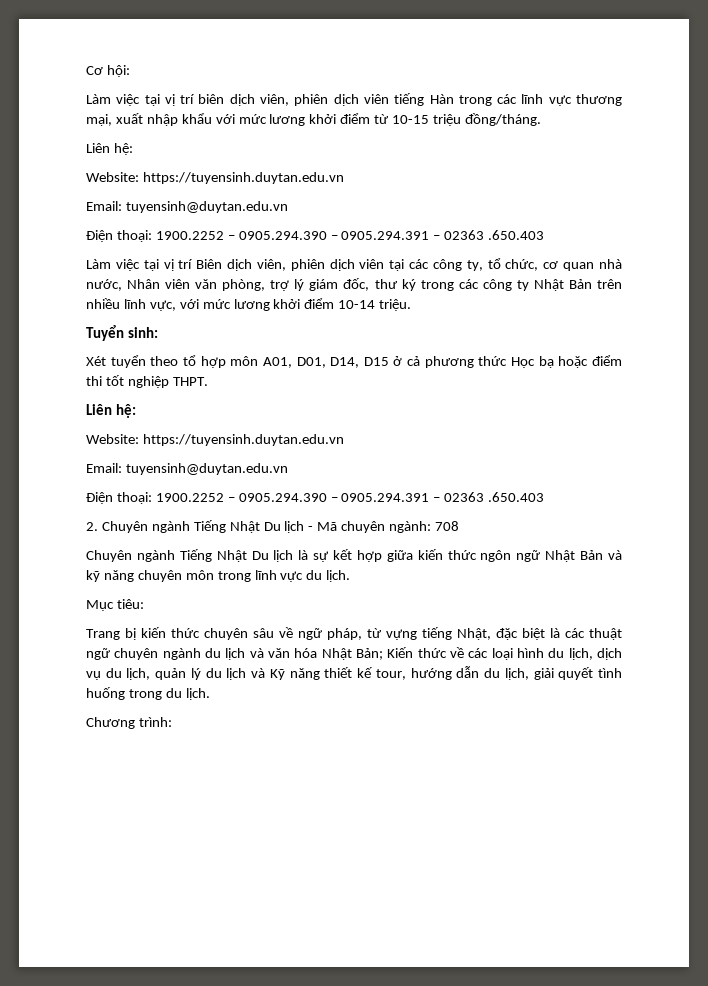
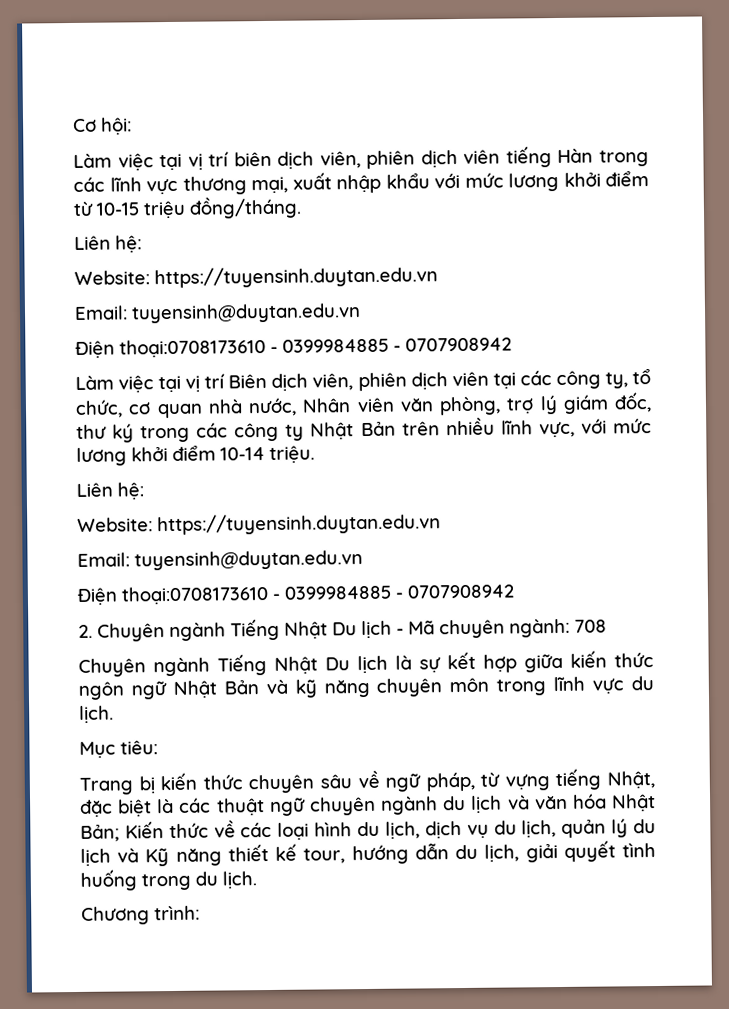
[116,230,545,242] thoại: 1900.2252 – 0905.294.390 – 0905.294.391 – 02363 .650.403 -> [119,337,512,358] thoại:0708173610 - 0399984885 - 0707908942
[86,325,158,341] [86,355,622,368] [86,375,208,388] [86,404,136,418] [86,434,344,446] [86,463,288,475] [86,492,545,504] // Tuyển sinh: // Xét tuyển theo tổ hợp môn A01, D01, D14, D15 ở cả phương thức Học bạ hoặc điểm thi tốt nghiệp THPT. // Liên hệ: // Website: https://tuyensinh.duytan.edu.vn // Email: tuyensinh@duytan.edu.vn // Điện thoại: 1900.2252 – 0905.294.390 – 0905.294.391 – 02363 .650.403 -> [76,482,144,500] [77,512,441,536] [77,550,363,571] [77,584,514,605] // Liên hệ: // Website: https://tuyensinh.duytan.edu.vn // Email: tuyensinh@duytan.edu.vn // Điện thoại:0708173610 - 0399984885 - 0707908942

